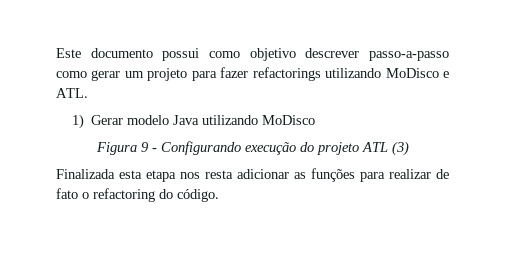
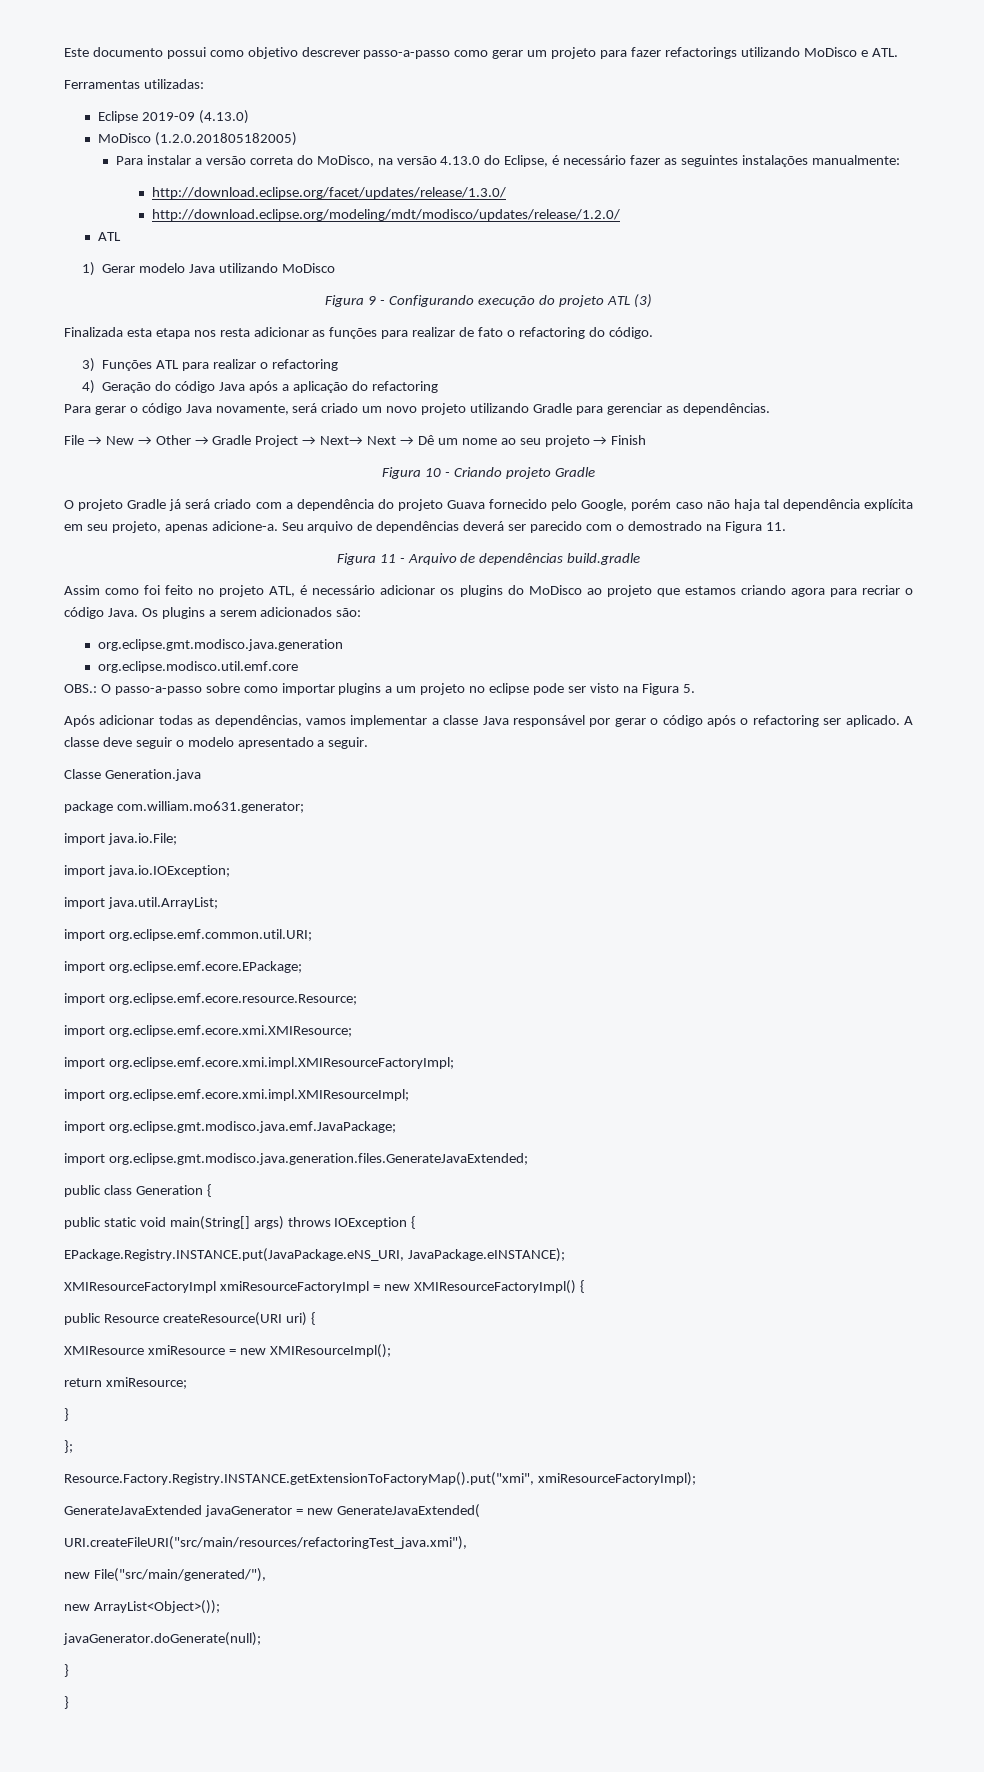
(88, 93) none -> [64,79,204,89] [98,110,249,124] [98,132,297,146] [116,155,900,167] [152,187,507,199] [152,209,621,221] [98,232,122,241] // Ferramentas utilizadas: // Eclipse 2019-09 (4.13.0) // MoDisco (1.2.0.201805182005) // Para instalar a versão correta do MoDisco, na versão 4.13.0 do Eclipse, é necessário fazer as seguintes instalações manualmente: // http://download.eclipse.org/facet/updates/release/1.3.0/ // http://download.eclipse.org/modeling/mdt/modisco/updates/release/1.2.0/ // ATL
(219, 195) none -> [82,358,338,372] [82,380,438,394] [64,403,770,415] [64,435,647,447] [382,467,595,479] [64,499,913,511] [64,521,786,533] [336,553,641,565] [64,585,913,597] [64,607,362,619] [98,639,344,651] [98,661,299,673] [64,683,695,695] [64,715,913,727] [64,737,369,749] [64,769,201,781] [64,801,304,813] [64,833,177,845] [64,865,230,877] [64,897,218,909] [64,929,312,941] [64,961,302,973] [64,993,357,1005] [64,1025,352,1037] [64,1057,454,1069] [64,1089,409,1101] [64,1121,396,1133] [64,1153,528,1165] [64,1184,212,1197] [64,1216,417,1230] [64,1248,565,1262] [64,1280,585,1294] [64,1312,316,1326] [64,1344,391,1358] [64,1377,187,1389] [64,1408,69,1421] [64,1440,73,1453] [64,1472,696,1486] [64,1504,480,1518] [64,1536,467,1550] [64,1568,266,1582] [64,1600,220,1614] [63,1632,261,1646] [64,1664,69,1677] [64,1696,69,1709] // 3) Funções ATL para realizar o refactoring // 4) Geração do código Java após a aplicação do refactoring // Para gerar o código Java novamente, será criado um novo projeto utilizando Gradle para gerenciar as dependências. // File → New → Other → Gradle Project → Next→ Next → Dê um nome ao seu projeto → Finish // Figura 10 - Criando projeto Gradle // O projeto Gradle já será criado com a dependência do projeto Guava fornecido pelo Google, porém caso não haja tal dependência explícita em seu projeto, apenas adicione-a. Seu arquivo de dependências deverá ser parecido com o demostrado na Figura 11. // Figura 11 - Arquivo de dependências build.gradle // Assim como foi feito no projeto ATL, é necessário adicionar os plugins do MoDisco ao projeto que estamos criando agora para recriar o código Java. Os plugins a serem adicionados são: // org.eclipse.gmt.modisco.java.generation // org.eclipse.modisco.util.emf.core // OBS.: O passo-a-passo sobre como importar plugins a um projeto no eclipse pode ser visto na Figura 5. // Após adicionar todas as dependências, vamos implementar a classe Java responsável por gerar o código após o refactoring ser aplicado. A classe deve seguir o modelo apresentado a seguir. // Classe Generation.java // package com.william.mo631.generator; // import java.io.File; // import java.io.IOException; // import java.util.ArrayList; // import org.eclipse.emf.common.util.URI; // import org.eclipse.emf.ecore.EPackage; // import org.eclipse.emf.ecore.resource.Resource; // import org.eclipse.emf.ecore.xmi.XMIResource; // import org.eclipse.emf.ecore.xmi.impl.XMIResourceFactoryImpl; // import org.eclipse.emf.ecore.xmi.impl.XMIResourceImpl; // import org.eclipse.gmt.modisco.java.emf.JavaPackage; // import org.eclipse.gmt.modisco.java.generation.files.GenerateJavaExtended; // public class Generation { // public static void main(String[] args) throws IOException { // EPackage.Registry.INSTANCE.put(JavaPackage.eNS_URI, JavaPackage.eINSTANCE); // XMIResourceFactoryImpl xmiResourceFactoryImpl = new XMIResourceFactoryImpl() { // public Resource createResource(URI uri) { // XMIResource xmiResource = new XMIResourceImpl(); // return xmiResource; // } // }; // Resource.Factory.Registry.INSTANCE.getExtensionToFactoryMap().put("xmi", xmiResourceFactoryImpl); // GenerateJavaExtended javaGenerator = new GenerateJavaExtended( // URI.createFileURI("src/main/resources/refactoringTest_java.xmi"), // new File("src/main/generated/"), // new ArrayList<Object>()); // javaGenerator.doGenerate(null); // } // }

